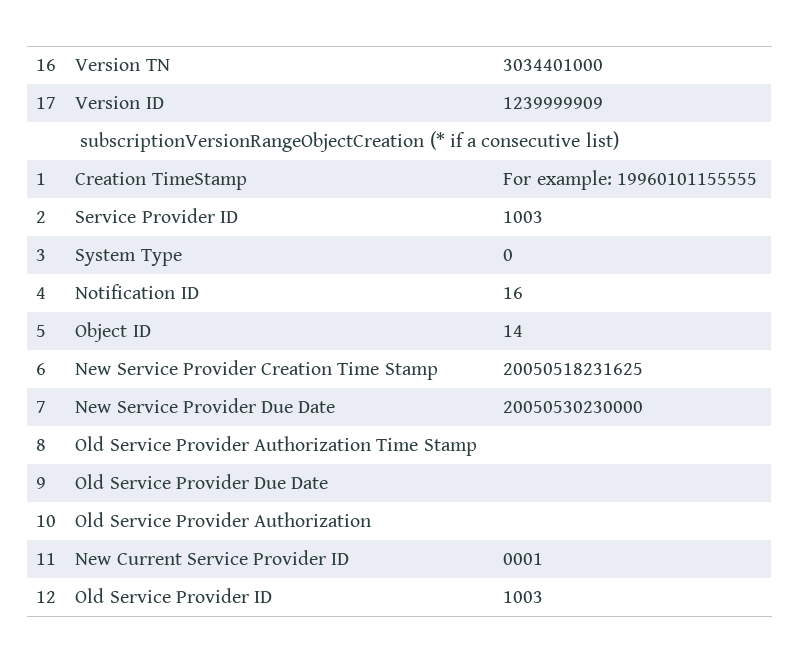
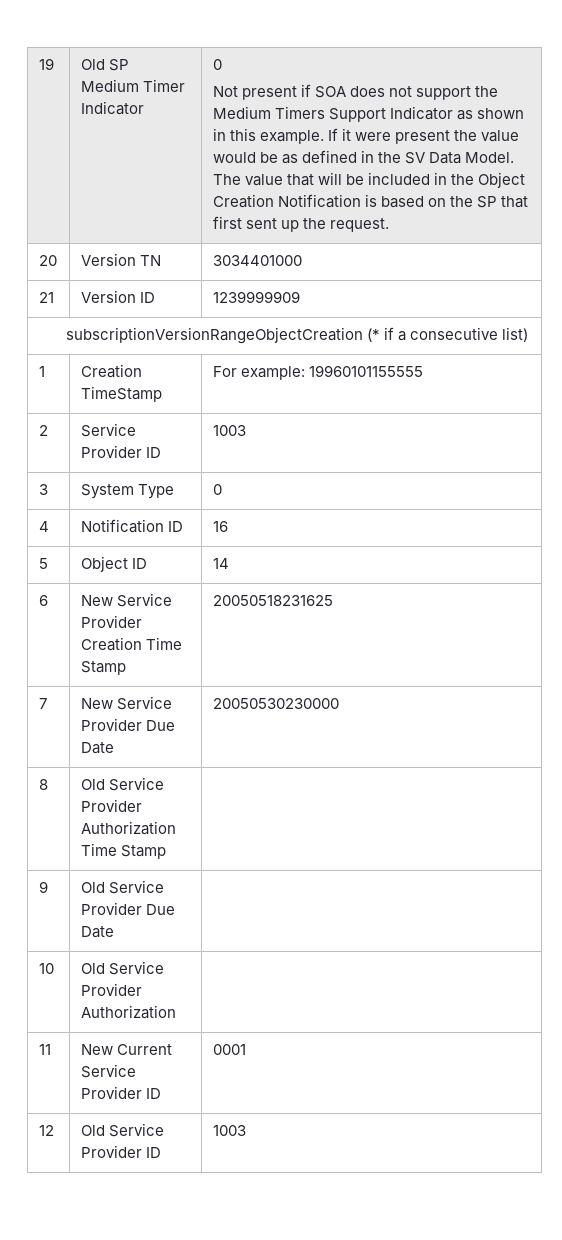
[36,59,57,71] 16 -> [38,58,54,70] [80,59,129,71] [80,79,185,92] [80,101,144,115] [212,59,222,70] [212,84,498,100] [212,106,524,122] [212,128,519,144] [212,150,514,164] [212,172,525,188] [212,194,528,208] [212,216,389,232] [38,255,57,266] 19 | Old SP Medium Timer Indicator | 0 // Not present if SOA does not support the Medium Timers Support Indicator as shown in this example. If it were present the value would be as defined in the SV Data Model. The value that will be included in the Object Creation Notification is based on the SP that first sent up the request. // 20
[36,97,57,109] 17 -> [38,292,54,303] 21

